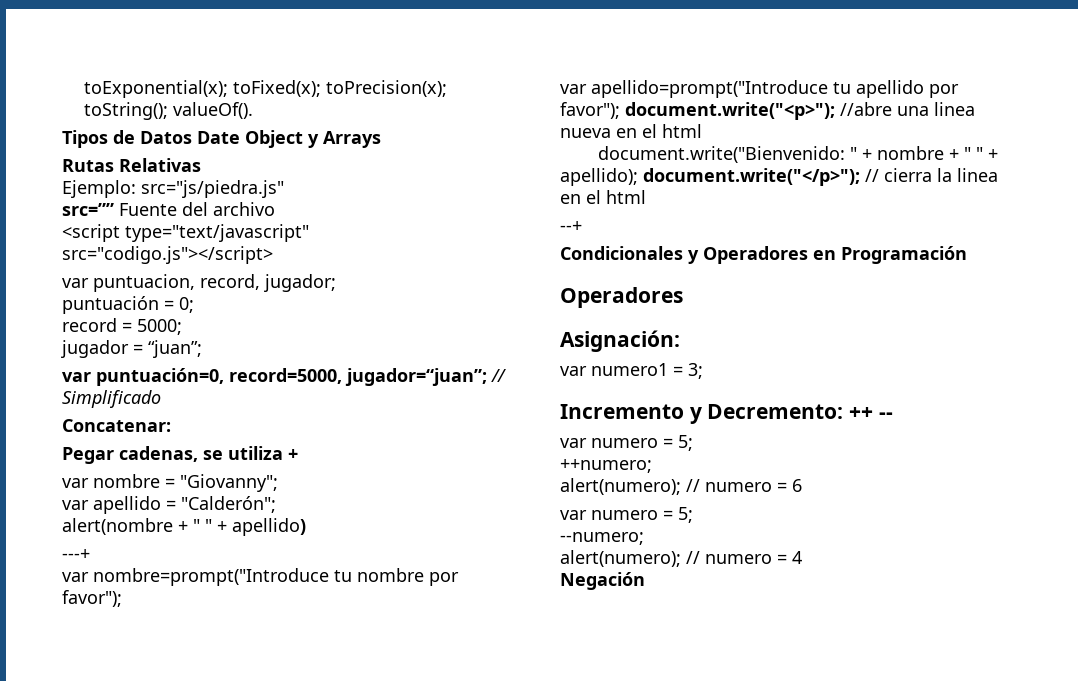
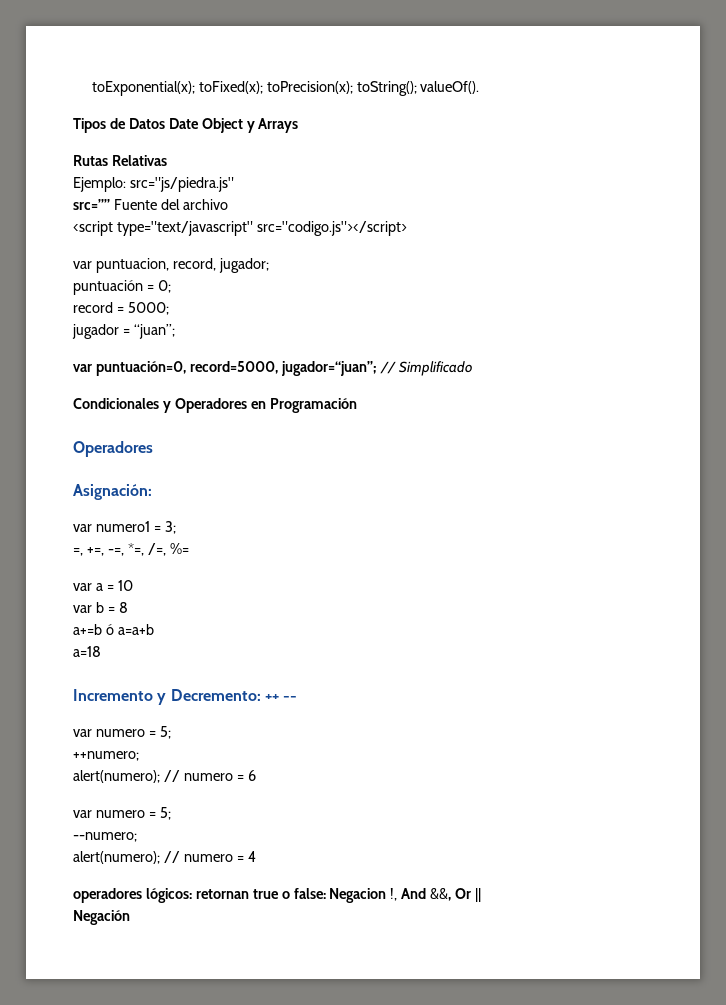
[62,419,171,432] [62,446,298,464] [62,474,278,492] [62,496,276,514] [62,518,306,536] [62,549,90,560] [62,568,459,586] [62,590,122,607] [560,80,959,98] [560,102,975,120] [560,124,702,138] [597,146,998,163] [560,168,998,186] [560,190,646,204] [560,221,582,232] // Concatenar: // Pegar cadenas, se utiliza + // var nombre = "Giovanny"; // var apellido = "Calderón"; // alert(nombre + " " + apellido) // ---+ // var nombre=prompt("Introduce tu nombre por favor"); // var apellido=prompt("Introduce tu apellido por favor"); document.write("<p>"); //abre una linea nueva en el html // document.write("Bienvenido: " + nombre + " " + apellido); document.write("</p>"); // cierra la linea en el html // --+ -> (472, 368) none
(703, 371) none -> [73,543,189,556] [73,580,133,591] [73,602,128,613] [73,624,154,635] [73,646,101,657] // =, +=, -=, *=, /=, %= // var a = 10 // var b = 8 // a+=b ó a=a+b // a=18
(802, 557) none -> [73,888,482,903] // operadores lógicos: retornan true o false: Negacion !, And &&, Or ||

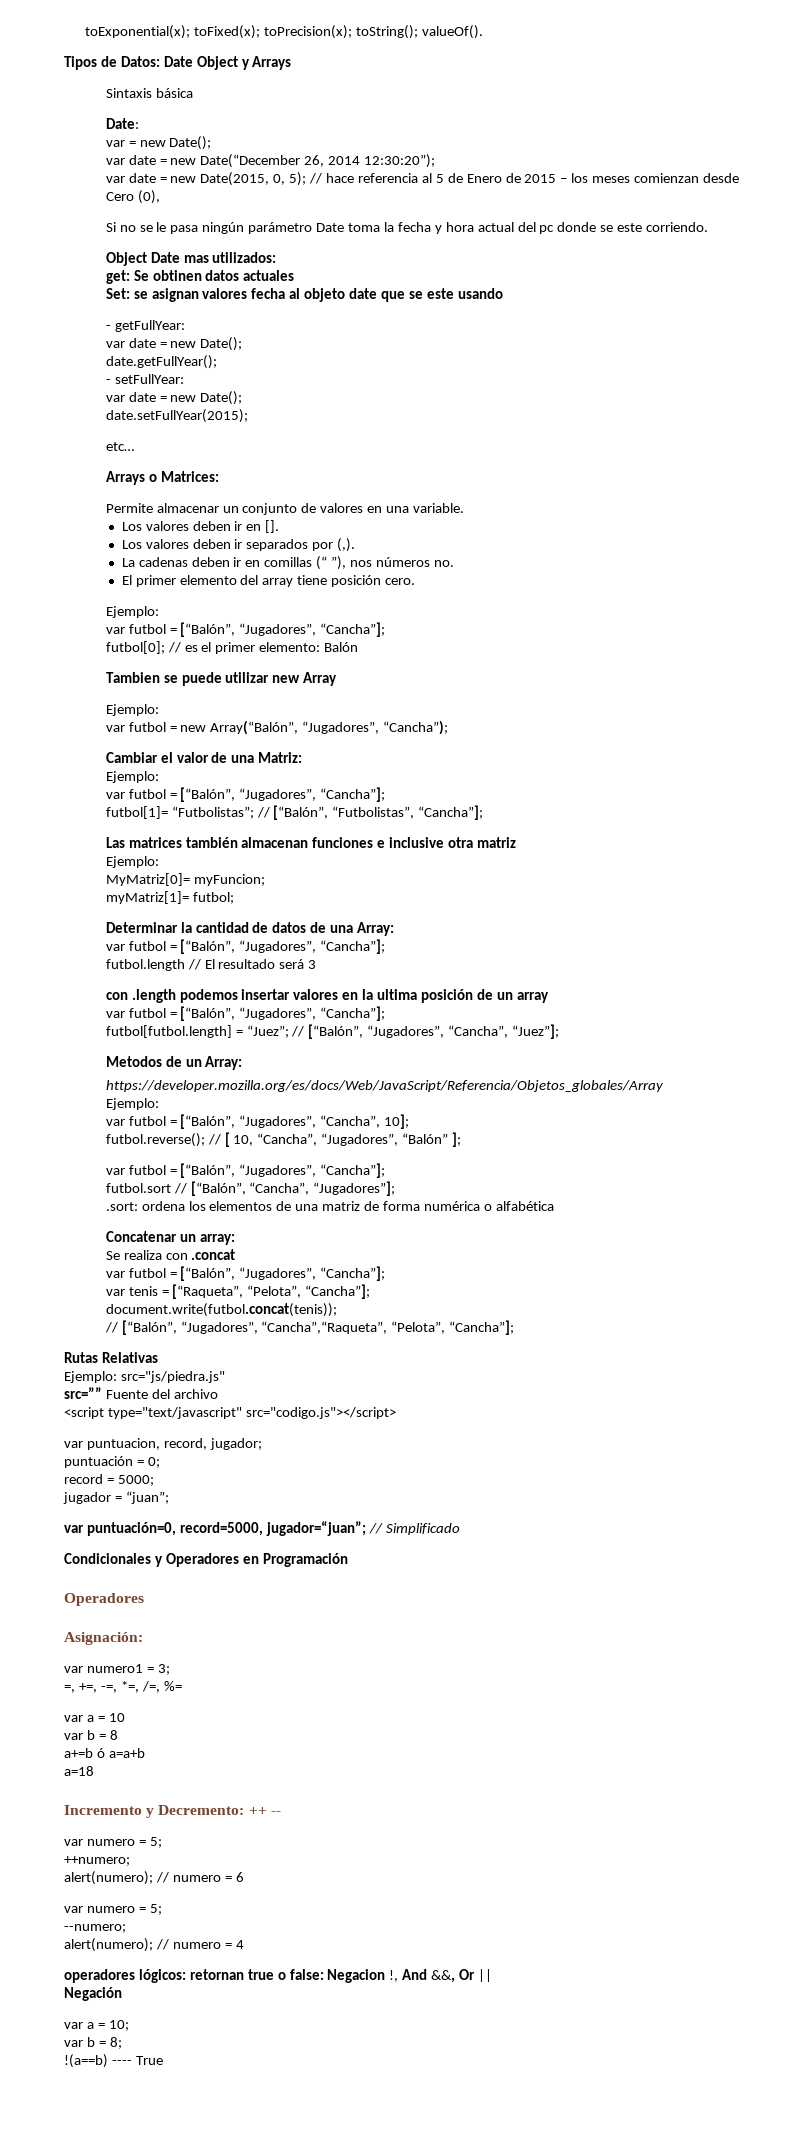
[128,118,165,129] Datos -> [120,56,160,67] Datos:
(299, 125) none -> [105,88,193,98] [105,118,139,129] [105,136,212,150] [105,154,436,168] [105,172,740,186] [105,190,160,204] [105,222,709,234] [105,252,277,266] [105,270,295,284] [105,288,503,302] [105,320,185,332] [105,337,243,351] [105,355,217,369] [105,374,184,384] [105,391,243,405] [105,409,248,423] [105,442,134,451] [105,471,219,485] [105,503,465,515] [121,520,280,533] [121,538,356,552] [121,556,454,570] [121,575,416,587] [105,606,159,618] [105,622,386,637] [105,641,359,654] [105,672,338,686] [105,704,159,716] [105,720,449,735] [105,752,303,763] [105,771,159,783] [105,787,386,802] [105,805,484,820] [105,837,517,848] [105,856,159,868] [105,873,265,886] [105,891,234,904] [105,922,395,936] [105,939,386,954] [105,959,317,971] [105,989,549,1003] [105,1006,386,1021] [105,1024,560,1039] [105,1056,243,1070] [105,1080,664,1092] [105,1098,159,1110] [105,1114,410,1129] [105,1132,462,1147] [105,1163,386,1178] [105,1181,396,1196] [105,1201,554,1211] [105,1231,235,1245] [105,1249,236,1260] [105,1266,386,1281] [105,1284,371,1299] [105,1303,337,1317] [104,1320,515,1335] // Sintaxis básica // Date: // var = new Date(); // var date = new Date(“December 26, 2014 12:30:20”); // var date = new Date(2015, 0, 5); // hace referencia al 5 de Enero de 2015 – los meses comienzan desde Cero (0), // Si no se le pasa ningún parámetro Date toma la fecha y hora actual del pc donde se este corriendo. // Object Date mas utilizados: // get: Se obtinen datos actuales // Set: se asignan valores fecha al objeto date que se este usando // - getFullYear: // var date = new Date(); // date.getFullYear(); // - setFullYear: // var date = new Date(); // date.setFullYear(2015); // etc… // Arrays o Matrices: // Permite almacenar un conjunto de valores en una variable. // Los valores deben ir en []. // Los valores deben ir separados por (,). // La cadenas deben ir en comillas (“ ”), nos números no. // El primer elemento del array tiene posición cero. // Ejemplo: // var futbol = [“Balón”, “Jugadores”, “Cancha”]; // futbol[0]; // es el primer elemento: Balón // Tambien se puede utilizar new Array // Ejemplo: // var futbol = new Array(“Balón”, “Jugadores”, “Cancha”); // Cambiar el valor de una Matriz: // Ejemplo: // var futbol = [“Balón”, “Jugadores”, “Cancha”]; // futbol[1]= “Futbolistas”; // [“Balón”, “Futbolistas”, “Cancha”]; // Las matrices también almacenan funciones e inclusive otra matriz // Ejemplo: // MyMatriz[0]= myFuncion; // myMatriz[1]= futbol; // Determinar la cantidad de datos de una Array: // var futbol = [“Balón”, “Jugadores”, “Cancha”]; // futbol.length // El resultado será 3 // con .length podemos insertar valores en la ultima posición de un array // var futbol = [“Balón”, “Jugadores”, “Cancha”]; // futbol[futbol.length] = “Juez”; // [“Balón”, “Jugadores”, “Cancha”, “Juez”]; // Metodos de un Array: // https://developer.mozilla.org/es/docs/Web/JavaScript/Referencia/Objetos_globales/Array // Ejemplo: // var futbol = [“Balón”, “Jugadores”, “Cancha”, 10]; // futbol.reverse(); // [ 10, “Cancha”, “Jugadores”, “Balón” ]; // var futbol = [“Balón”, “Jugadores”, “Cancha”]; // futbol.sort // [“Balón”, “Cancha”, “Jugadores”]; // .sort: ordena los elementos de una matriz de forma numérica o alfabética // Concatenar un array: // Se realiza con .concat // var futbol = [“Balón”, “Jugadores”, “Cancha”]; // var tenis = [“Raqueta”, “Pelota”, “Cancha”]; // document.write(futbol.concat(tenis)); // // [“Balón”, “Jugadores”, “Cancha”,“Raqueta”, “Pelota”, “Cancha”];
(130, 917) none -> [64,2020,129,2031] [64,2037,122,2049] [64,2054,163,2068] // var a = 10; // var b = 8; // !(a==b) ---- True

